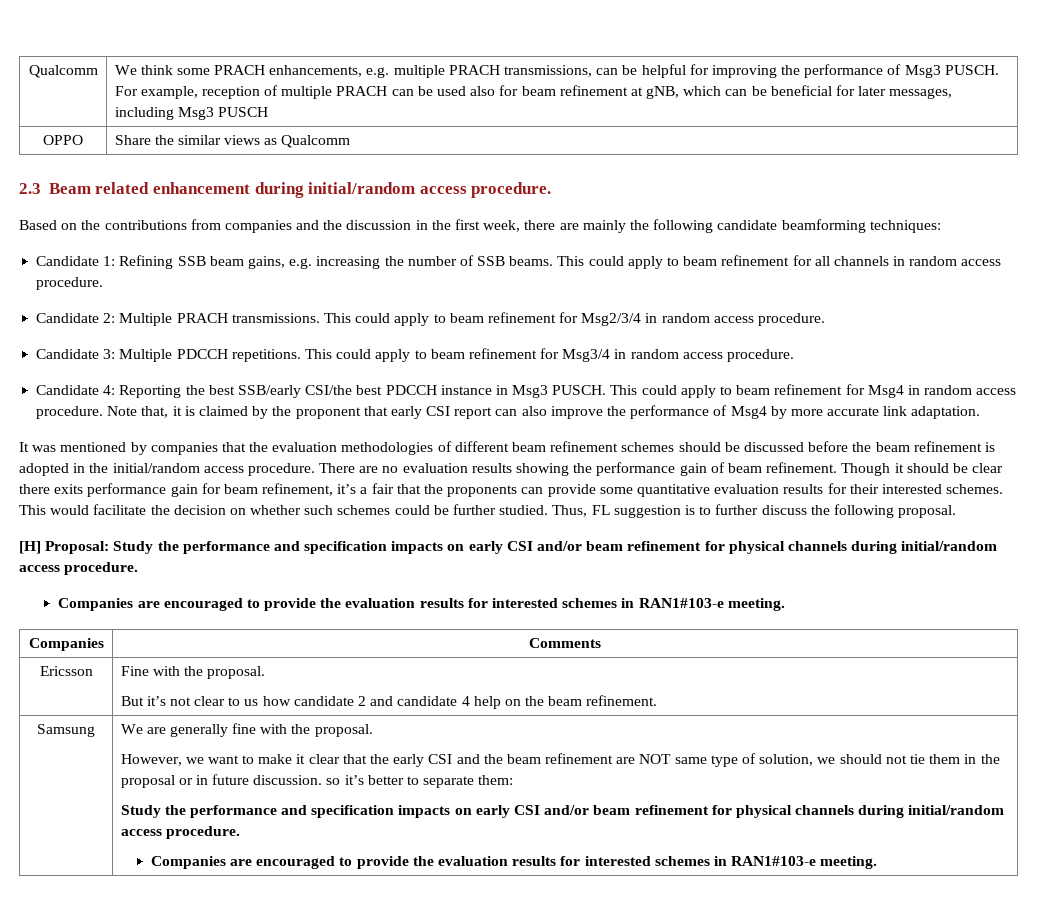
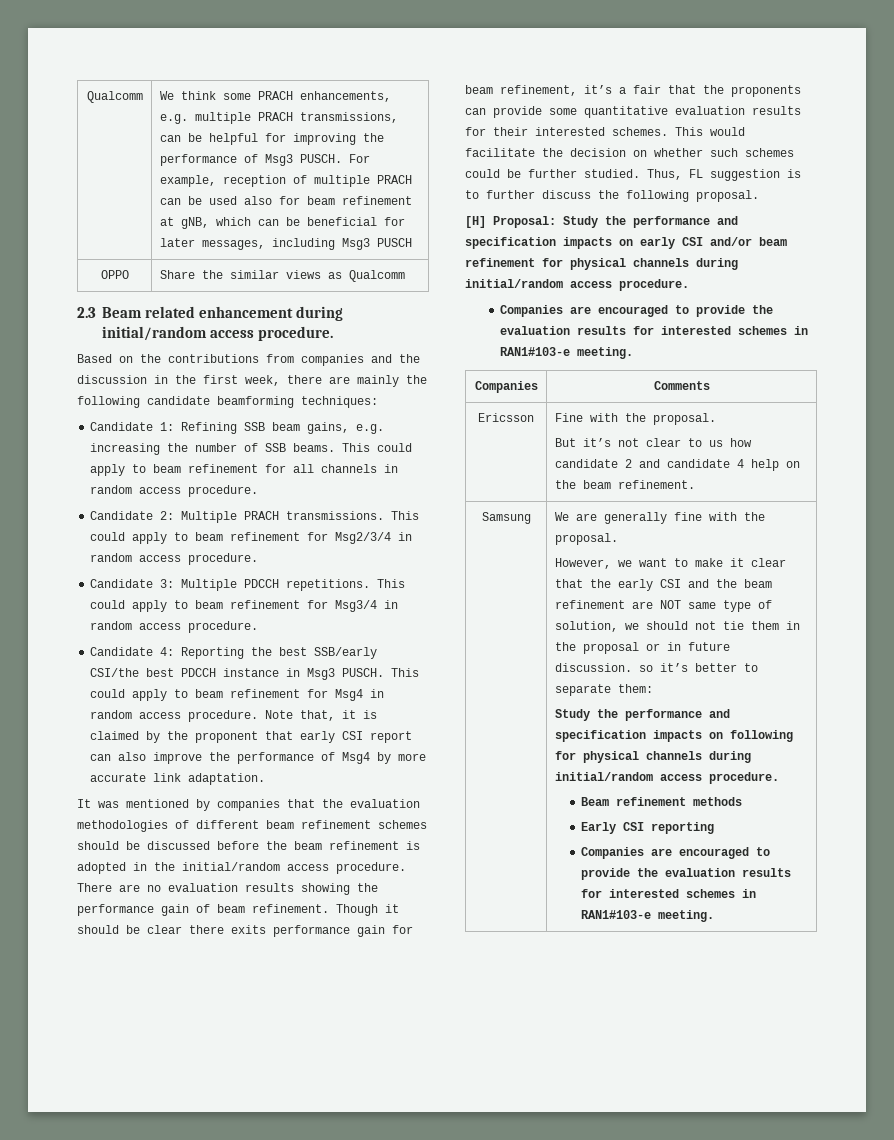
[475,805,1005,818] [120,826,240,839] early CSI and/or beam refinement for physical channels during initial/random access procedure. -> [729,730,793,742] [554,751,751,763] [554,772,779,784] [580,797,742,806] [580,822,714,834] following for physical channels during initial/random access procedure. // Beam refinement methods // Early CSI reporting

